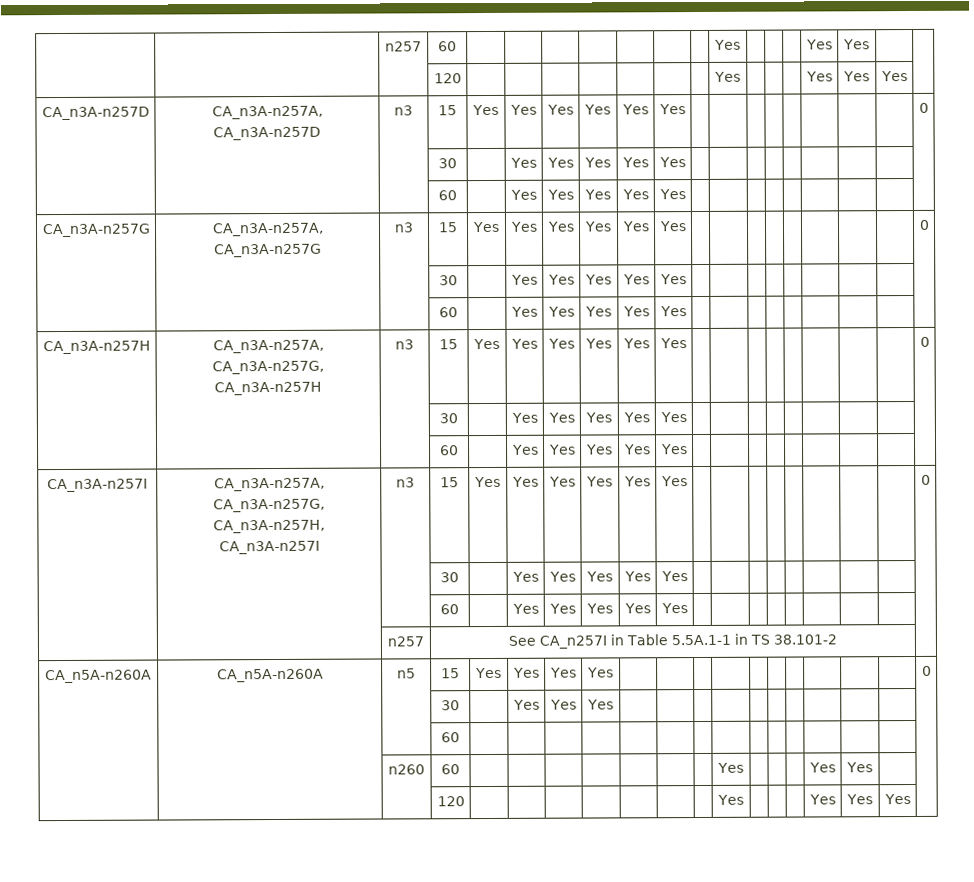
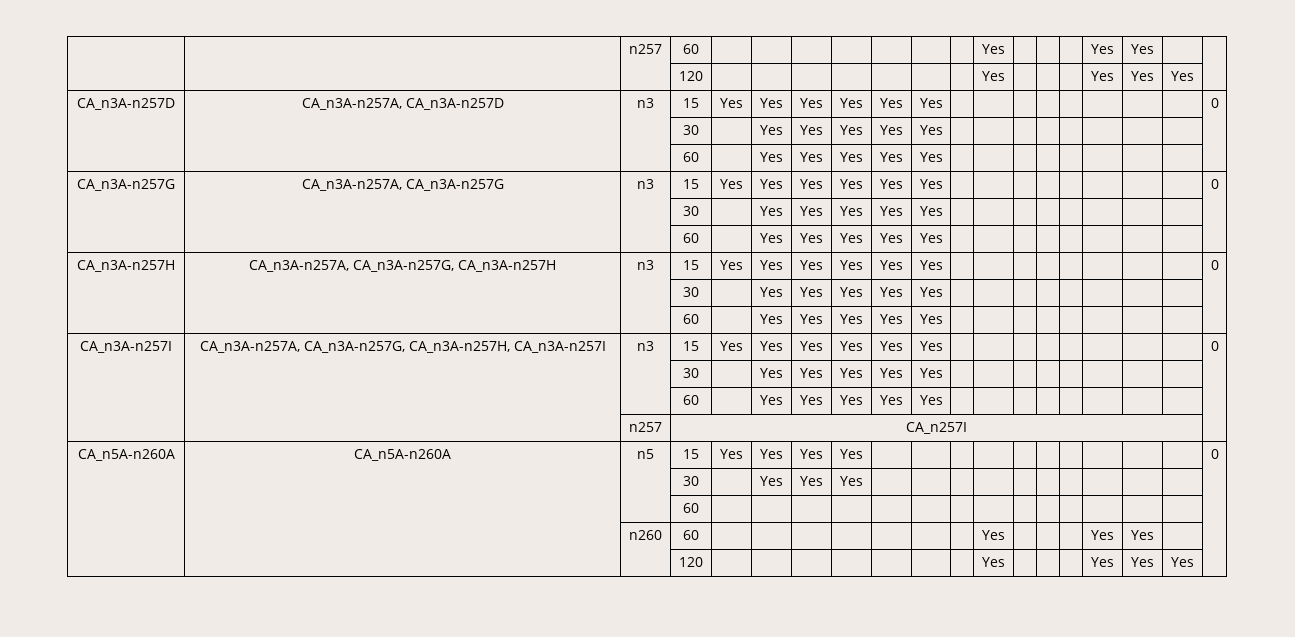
[508,635,537,646] See -> (662, 427) none
[610,633,837,646] in Table 5.5A.1-1 in TS 38.101-2 -> (967, 428) none

